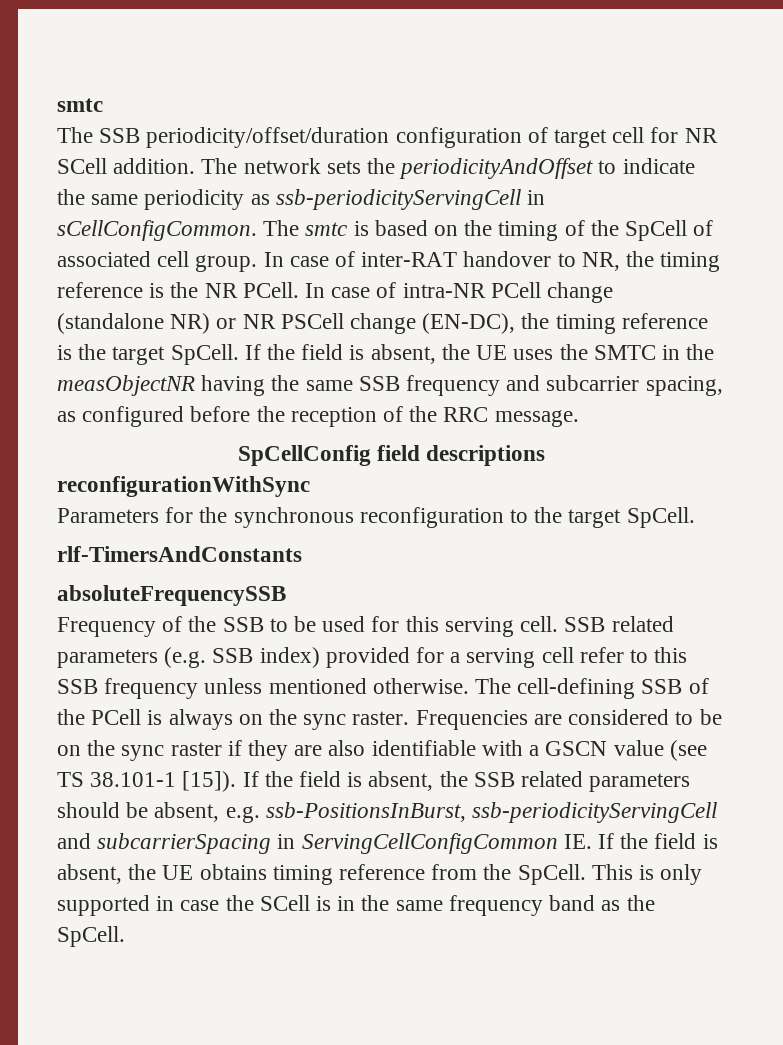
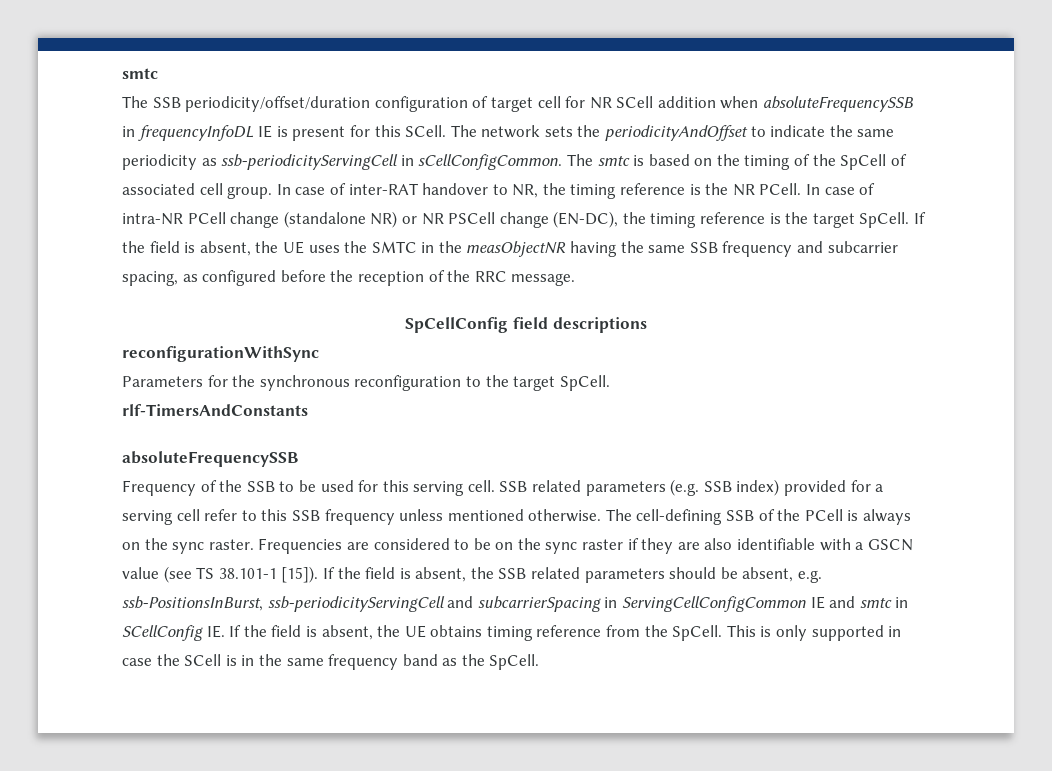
[113,158,196,174] addition. -> [657,96,914,112] [122,125,447,141] addition when absoluteFrequencySSB in frequencyInfoDL IE is present for this SCell.
(558, 843) none -> [810,596,909,609] [122,625,203,641] IE and smtc in SCellConfig

